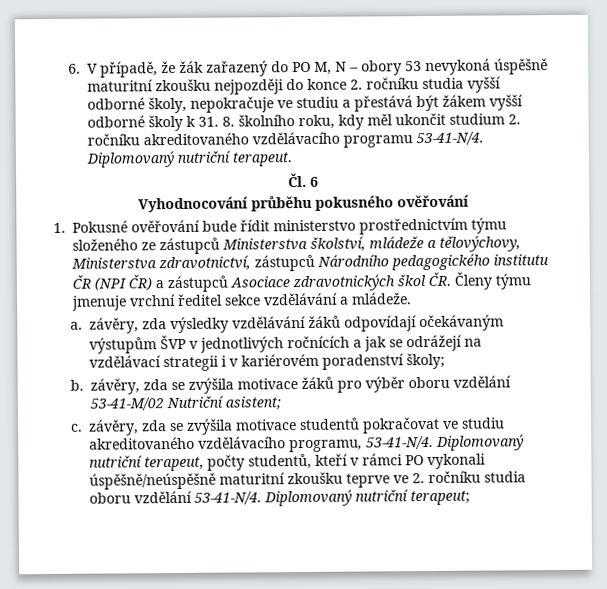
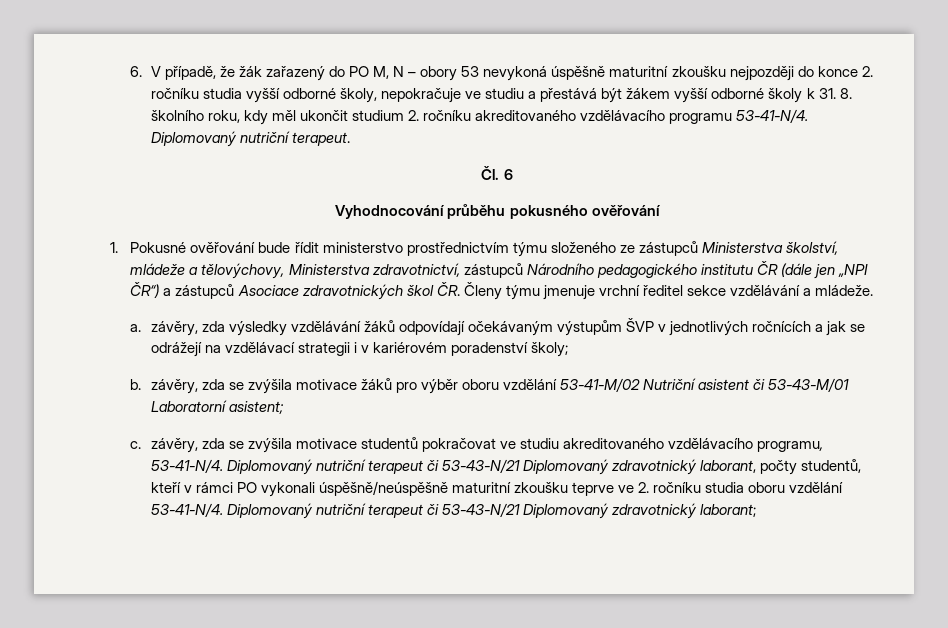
[94,274,152,291] (NPI ČR) -> [780,263,868,279] [130,282,160,298] (dále jen „NPI ČR“)
(225, 402) none -> [698,378,850,392] [150,400,227,412] asistent či 53-43-M/01 Laboratorní
[144,456,205,472] terapeut, -> [367,459,757,475] terapeut či 53-43-N/21 Diplomovaný zdravotnický laborant,
[410,490,471,506] terapeut; -> [367,503,757,519] terapeut či 53-43-N/21 Diplomovaný zdravotnický laborant;

